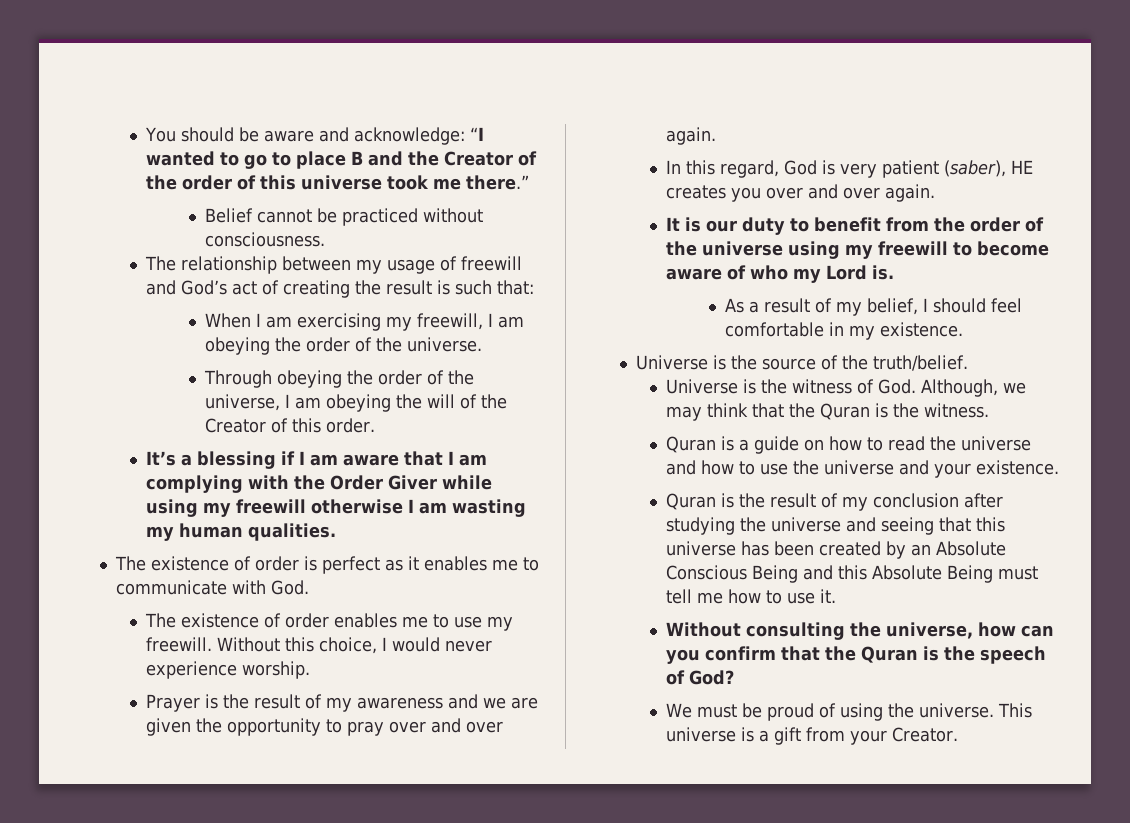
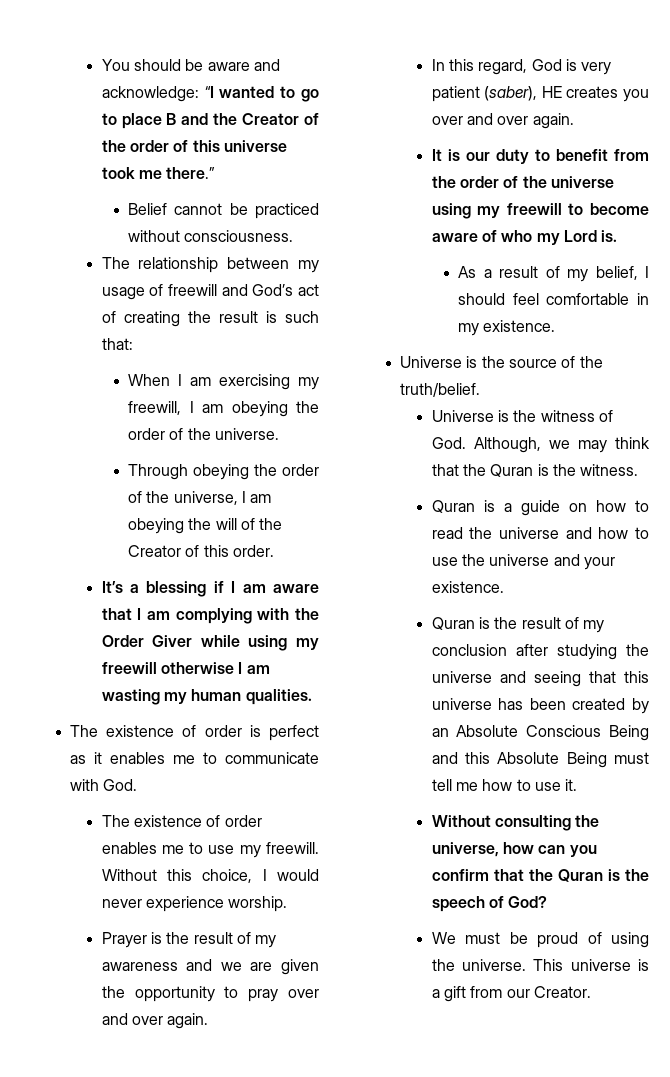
[849,730,887,745] your -> [506,989,530,998] our

